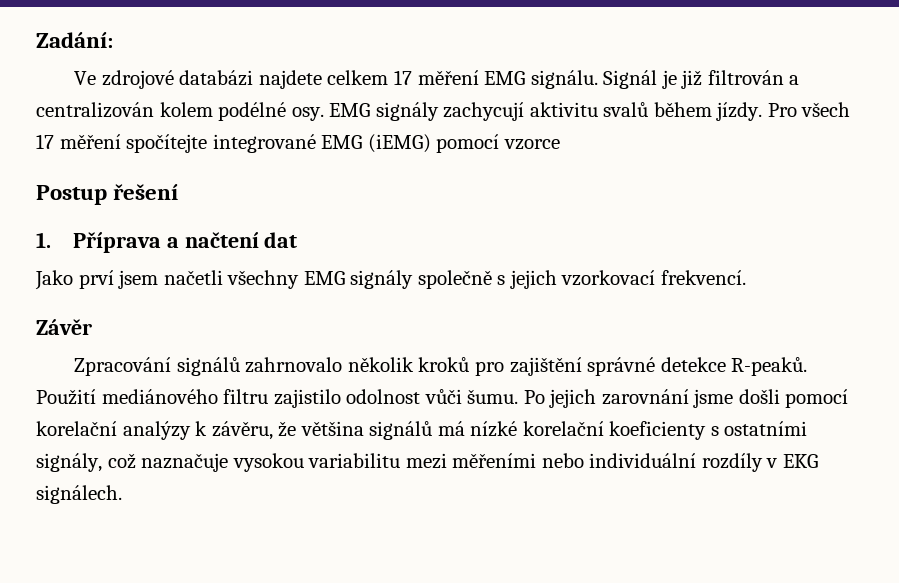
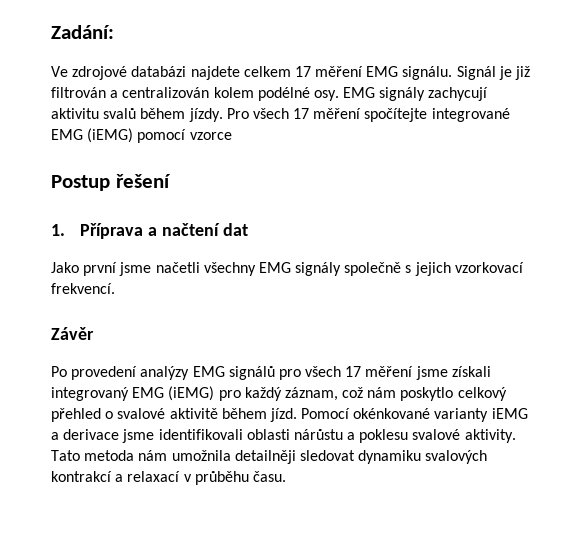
[78,270,159,289] prví jsem -> [83,262,152,276] první jsme
[74,357,808,376] [36,389,849,408] [36,421,808,440] [36,453,818,472] [36,485,122,504] Zpracování signálů zahrnovalo několik kroků pro zajištění správné detekce R-peaků. Použití mediánového filtru zajistilo odolnost vůči šumu. Po jejich zarovnání jsme došli pomocí korelační analýzy k závěru, že většina signálů má nízké korelační koeficienty s ostatními signály, což naznačuje vysokou variabilitu mezi měřeními nebo individuální rozdíly v EKG signálech. -> [51,366,491,380] [51,386,507,401] [51,408,528,422] [51,429,516,443] [51,450,488,464] [51,471,286,485] Po provedení analýzy EMG signálů pro všech 17 měření jsme získali integrovaný EMG (iEMG) pro každý záznam, což nám poskytlo celkový přehled o svalové aktivitě během jízd. Pomocí okénkované varianty iEMG a derivace jsme identifikovali oblasti nárůstu a poklesu svalové aktivity. Tato metoda nám umožnila detailněji sledovat dynamiku svalových kontrakcí a relaxací v průběhu času.

